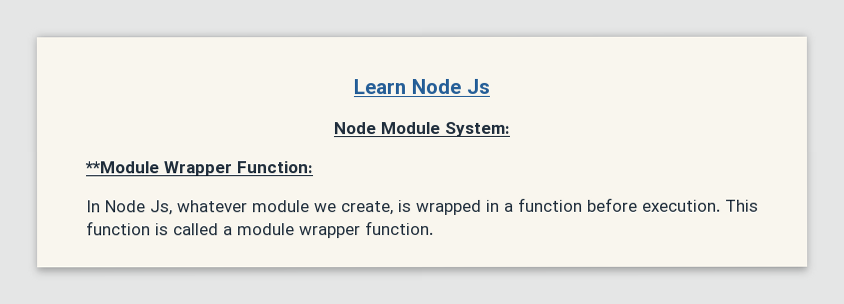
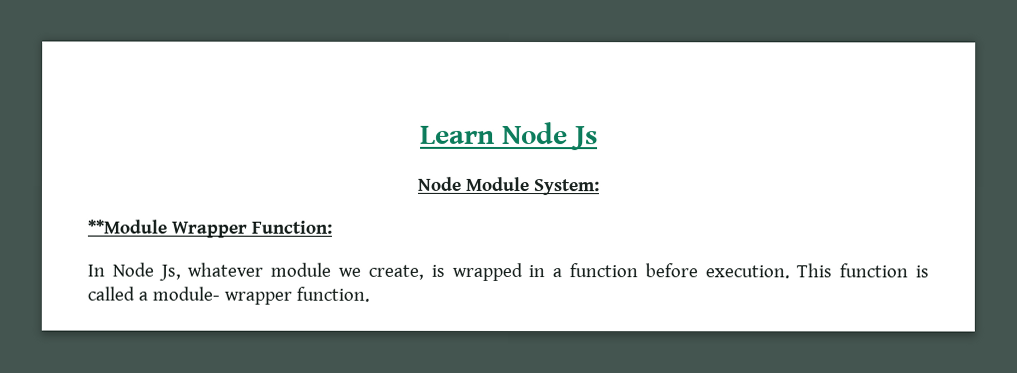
[237,223,295,236] module -> [151,286,220,301] module-

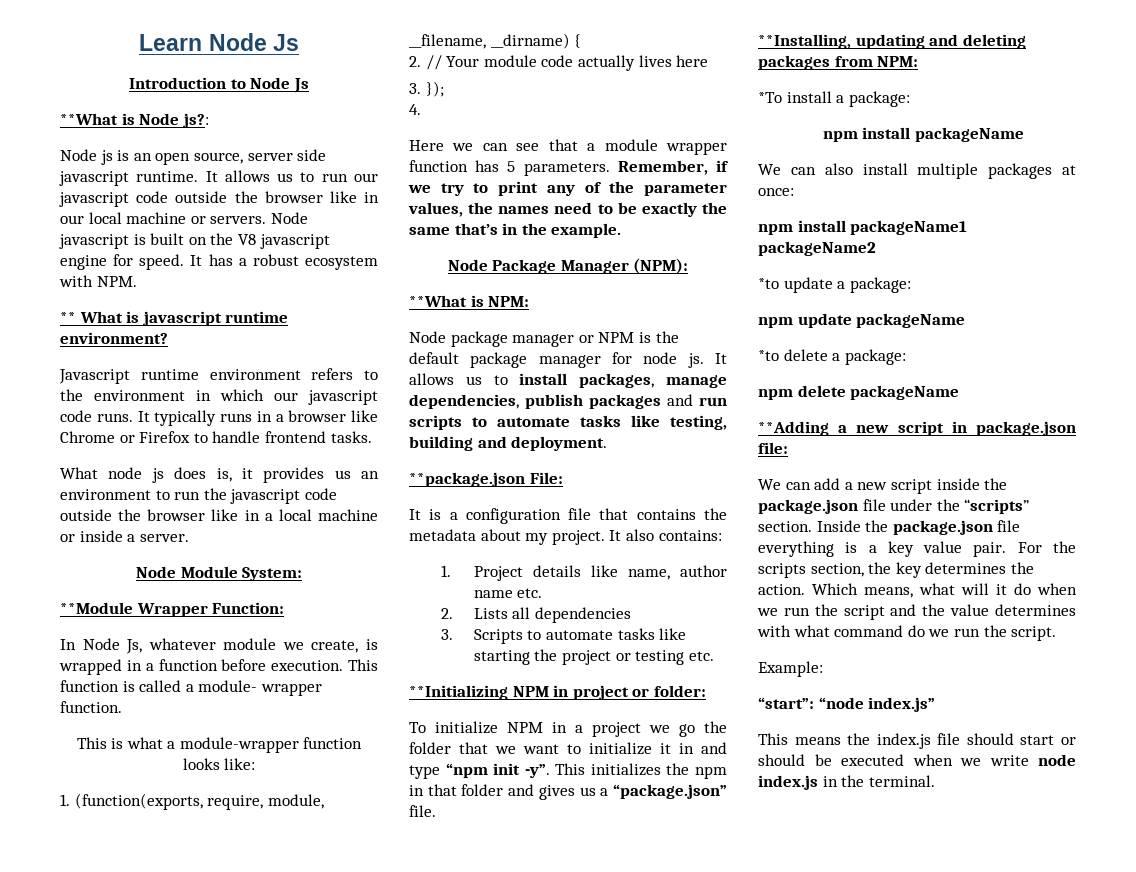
(598, 138) none -> [129,77,309,93] [60,113,209,128] [60,149,327,165] [59,170,378,186] [59,191,379,207] [60,212,308,224] [59,233,330,249] [60,254,378,270] [59,275,137,287] [60,311,289,326] [60,332,168,344] [59,368,378,384] [60,389,378,405] [60,410,378,426] [60,431,372,443] [60,467,379,483] [60,488,337,504] [60,509,378,521] [60,530,189,542] // Introduction to Node Js // **What is Node js?: // Node js is an open source, server side javascript runtime. It allows us to run our javascript code outside the browser like in our local machine or servers. Node javascript is built on the V8 javascript engine for speed. It has a robust ecosystem with NPM. // ** What is javascript runtime environment? // Javascript runtime environment refers to the environment in which our javascript code runs. It typically runs in a browser like Chrome or Firefox to handle frontend tasks. // What node js does is, it provides us an environment to run the javascript code outside the browser like in a local machine or inside a server.
(370, 294) none -> [76,737,363,753] [182,758,256,770] [60,793,324,810] [409,33,582,49] [409,55,709,71] [409,81,444,97] [409,104,421,115] [409,139,727,155] [409,160,729,176] [408,181,727,196] [408,202,727,217] [409,223,622,238] [447,258,689,274] [409,295,530,307] [409,331,679,347] [409,352,727,368] [409,373,727,388] [409,394,727,409] [409,415,727,430] [409,436,608,451] [409,472,563,487] [409,508,727,524] [409,529,722,545] [441,565,727,581] [473,588,543,598] [441,607,631,623] [441,628,687,644] [473,649,714,665] [409,685,706,700] [409,721,727,737] [409,742,727,755] [409,763,727,779] [409,784,727,800] [409,805,436,817] [758,34,1026,49] [758,55,919,70] [758,91,910,107] [822,127,1024,142] [758,163,1076,179] [758,188,794,196] [758,220,968,235] [758,241,876,256] [758,277,911,293] [758,313,966,328] [758,349,906,365] [758,385,960,400] [758,421,1076,436] [758,442,788,454] [758,478,1008,494] [758,499,1030,514] [758,520,1021,535] [758,541,1076,557] [758,562,1034,578] [758,583,1077,598] [757,604,1076,620] [757,625,1057,641] [758,661,823,677] [758,697,936,712] [758,733,1076,749] [758,754,1076,766] [758,775,935,790] // This is what a module-wrapper function looks like: // 1. (function(exports, require, module, __filename, __dirname) { // 2. // Your module code actually lives here // 3. }); // 4. // Here we can see that a module wrapper function has 5 parameters. Remember, if we try to print any of the parameter values, the names need to be exactly the same that’s in the example. // Node Package Manager (NPM): // **What is NPM: // Node package manager or NPM is the default package manager for node js. It allows us to install packages, manage dependencies, publish packages and run scripts to automate tasks like testing, building and deployment. // **package.json File: // It is a configuration file that contains the metadata about my project. It also contains: // 1. Project details like name, author name etc. // 2. Lists all dependencies // 3. Scripts to automate tasks like starting the project or testing etc. // **Initializing NPM in project or folder: // To initialize NPM in a project we go the folder that we want to initialize it in and type “npm init -y”. This initializes the npm in that folder and gives us a “package.json” file. // **Installing, updating and deleting packages from NPM: // *To install a package: // npm install packageName // We can also install multiple packages at once: // npm install packageName1 packageName2 // *to update a package: // npm update packageName // *to delete a package: // npm delete packageName // **Adding a new script in package.json file: // We can add a new script inside the package.json file under the “scripts” section. Inside the package.json file everything is a key value pair. For the scripts section, the key determines the action. Which means, what will it do when we run the script and the value determines with what command do we run the script. // Example: // “start”: “node index.js” // This means the index.js file should start or should be executed when we write node index.js in the terminal.

